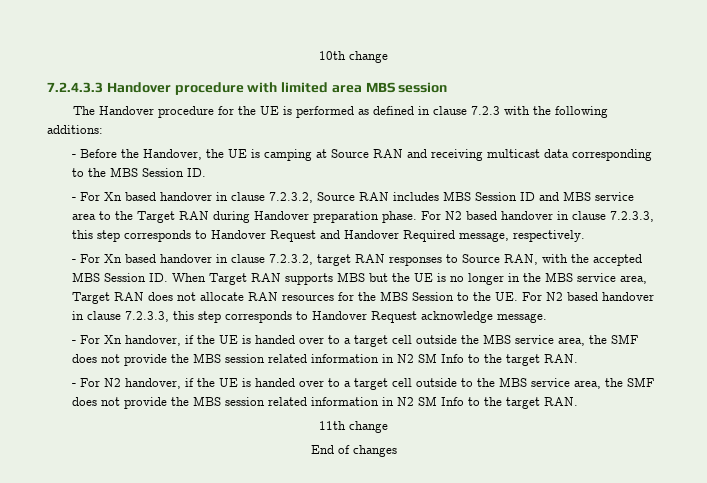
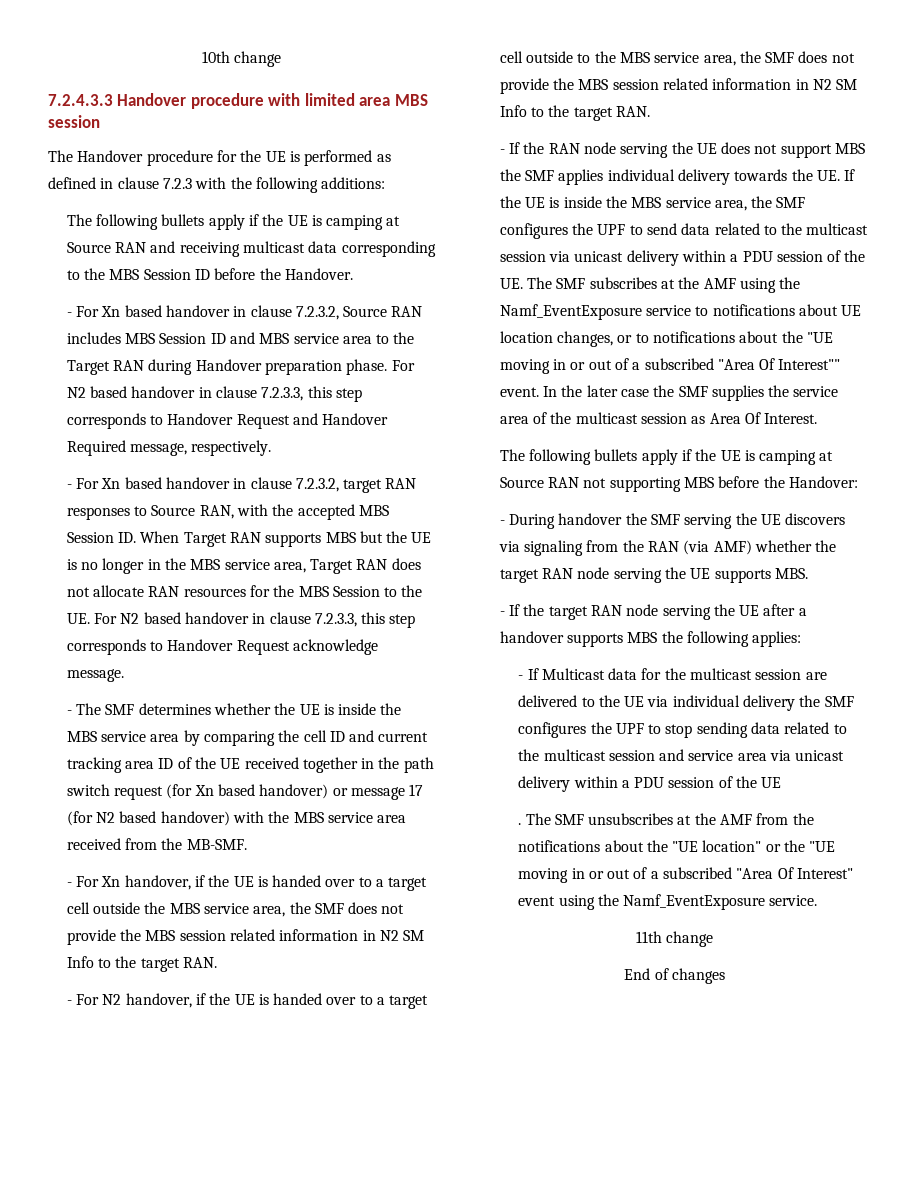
[71,149,202,160] - Before the Handover, -> [66,214,259,230] The following bullets apply if
[186,168,206,177] ID. -> [194,268,353,280] ID before the Handover.
(547, 318) none -> [66,703,402,715] [66,730,429,746] [66,757,434,773] [66,784,424,800] [66,811,407,826] [66,838,247,850] // - The SMF determines whether the UE is inside the MBS service area by comparing the cell ID and current tracking area ID of the UE received together in the path switch request (for Xn based handover) or message 17 (for N2 based handover) with the MBS service area received from the MB-SMF.
(578, 401) none -> [499,142,866,158] [499,169,856,185] [499,196,806,211] [499,223,869,239] [499,250,866,266] [499,277,801,293] [499,304,862,320] [499,331,833,347] [499,358,841,374] [499,385,839,401] [499,412,818,424] [499,449,834,465] [499,476,858,492] [499,513,846,529] [498,540,837,556] [499,567,808,583] [499,604,807,620] [499,631,802,647] [518,668,827,680] [518,695,854,711] [518,722,847,738] [518,749,845,761] [518,776,782,792] [518,813,814,825] [518,840,836,852] [518,867,854,883] [518,894,818,910] // - If the RAN node serving the UE does not support MBS the SMF applies individual delivery towards the UE. If the UE is inside the MBS service area, the SMF configures the UPF to send data related to the multicast session via unicast delivery within a PDU session of the UE. The SMF subscribes at the AMF using the Namf_EventExposure service to notifications about UE location changes, or to notifications about the "UE moving in or out of a subscribed "Area Of Interest"" event. In the later case the SMF supplies the service area of the multicast session as Area Of Interest. // The following bullets apply if the UE is camping at Source RAN not supporting MBS before the Handover: // - During handover the SMF serving the UE discovers via signaling from the RAN (via AMF) whether the target RAN node serving the UE supports MBS. // - If the target RAN node serving the UE after a handover supports MBS the following applies: // - If Multicast data for the multicast session are delivered to the UE via individual delivery the SMF configures the UPF to stop sending data related to the multicast session and service area via unicast delivery within a PDU session of the UE // . The SMF unsubscribes at the AMF from the notifications about the "UE location" or the "UE moving in or out of a subscribed "Area Of Interest" event using the Namf_EventExposure service.

